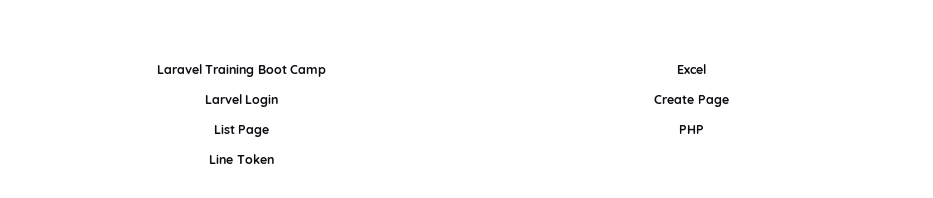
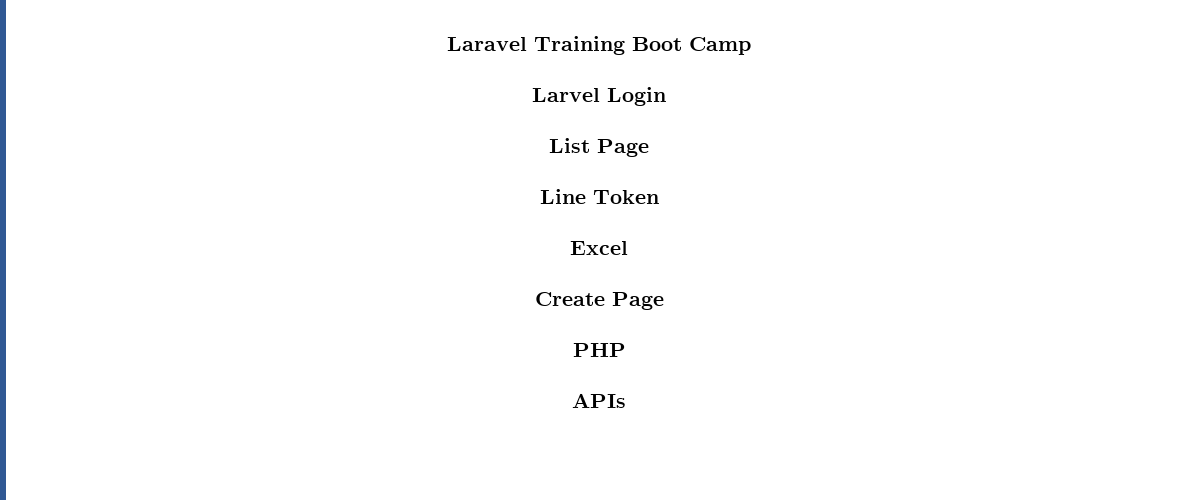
(704, 129) none -> [572,393,626,408] // APIs

